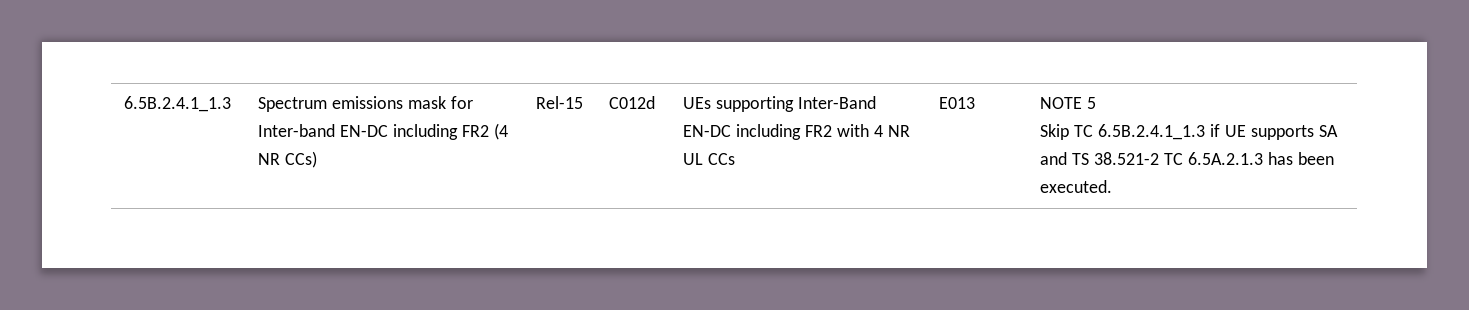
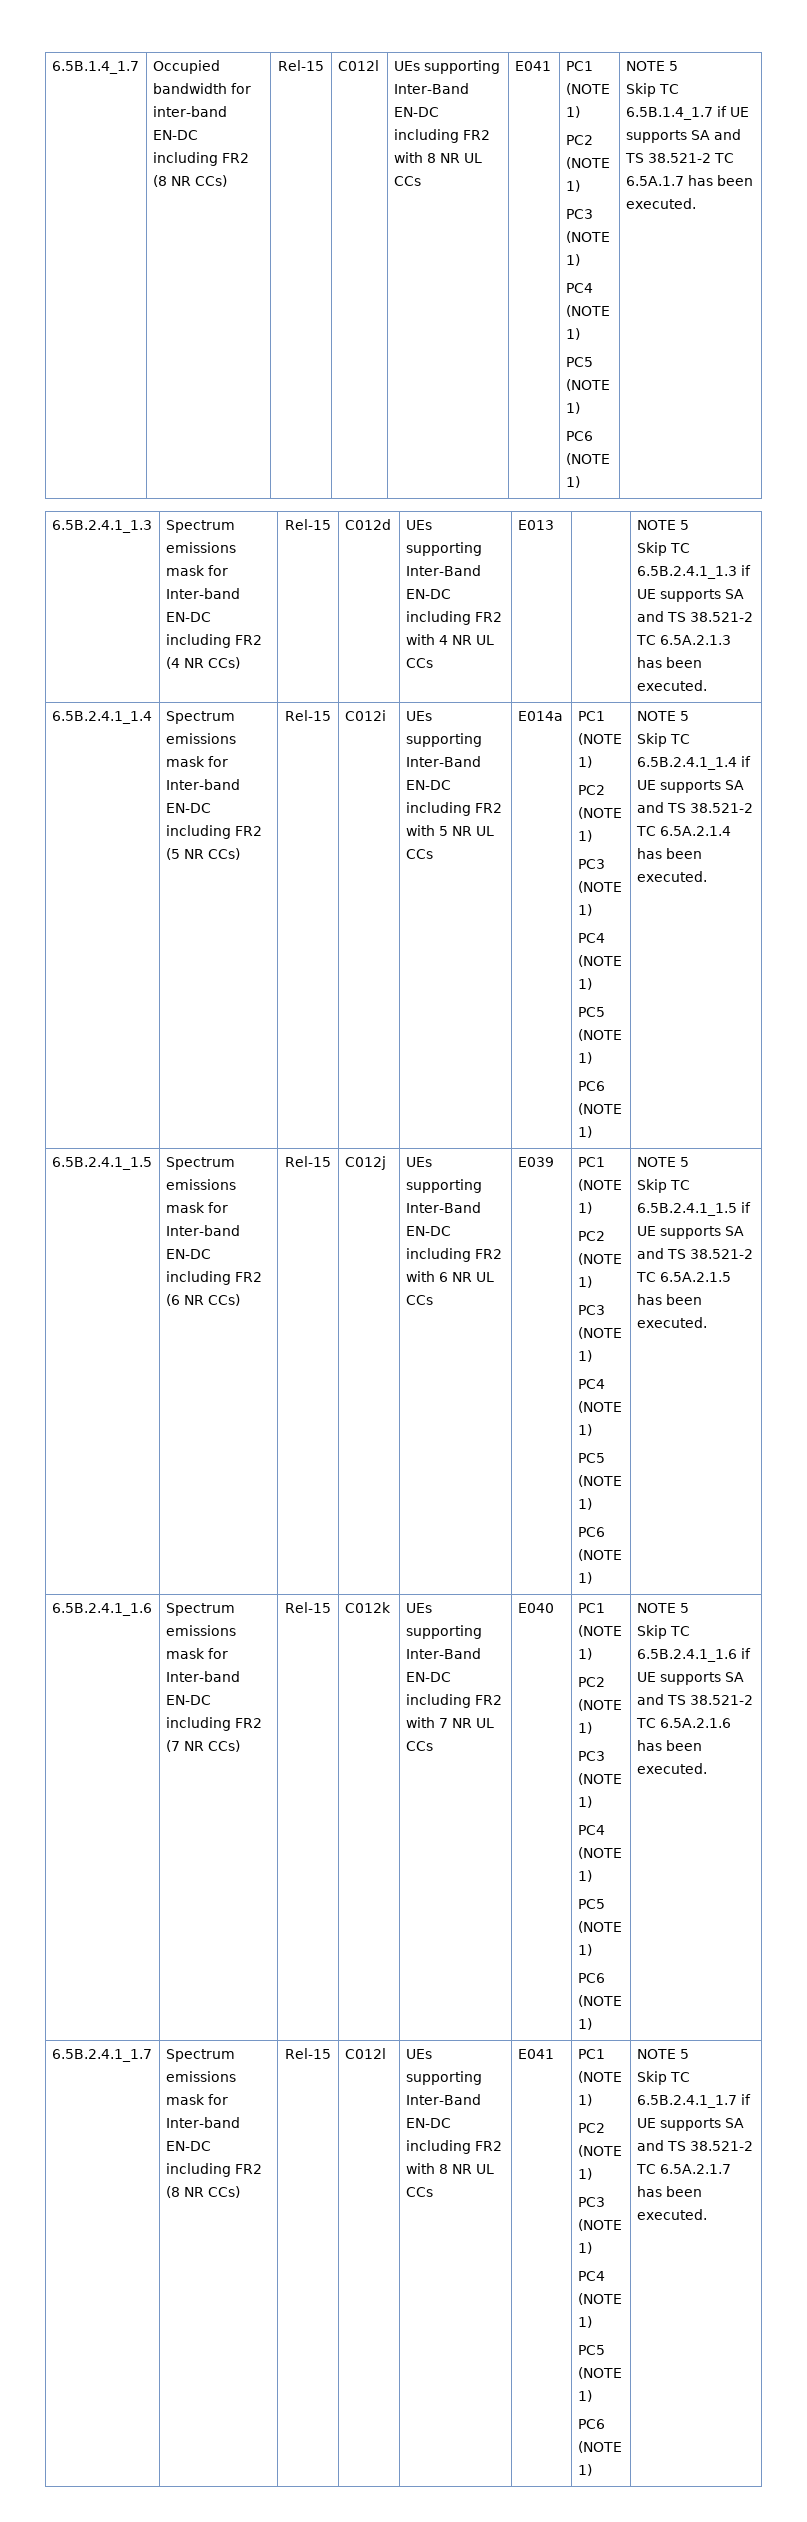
(124, 104) none -> [51,61,139,74] [152,60,220,74] [152,83,251,94] [152,106,227,117] [152,130,198,140] [152,152,249,166] [152,175,227,187] [278,60,324,71] [337,60,379,71] [393,60,500,74] [393,83,469,94] [393,107,439,117] [393,129,490,143] [393,152,482,163] [393,176,421,186] [514,61,551,71] [565,61,593,71] [565,83,610,95] [565,106,580,118] [565,135,593,145] [565,157,610,169] [565,180,580,192] [565,209,593,219] [565,231,610,243] [565,254,580,266] [565,283,593,293] [565,305,610,317] [565,328,580,340] [565,357,593,367] [565,379,610,391] [565,402,580,414] [565,431,593,441] [565,453,610,465] [565,476,580,488] [625,61,678,71] [625,83,679,97] [625,106,749,120] [625,129,741,143] [624,153,734,163] [625,175,753,186] [625,198,696,209] 6.5B.1.4_1.7 | Occupied bandwidth for inter-band EN-DC including FR2 (8 NR CCs) | Rel-15 | C012l | UEs supporting Inter-Band EN-DC including FR2 with 8 NR UL CCs | E041 | PC1 (NOTE 1) // PC2 (NOTE 1) // PC3 (NOTE 1) // PC4 (NOTE 1) // PC5 (NOTE 1) // PC6 (NOTE 1) | NOTE 5 // Skip TC 6.5B.1.4_1.7 if UE supports SA and TS 38.521-2 TC 6.5A.1.7 has been executed. //
(1113, 186) none -> [51,711,152,724] [165,711,235,724] [165,733,236,744] [165,756,228,767] [165,779,240,790] [165,803,211,813] [165,825,262,839] [165,848,240,860] [285,710,331,721] [344,710,386,721] [405,711,432,721] [405,733,482,747] [405,756,481,767] [405,780,451,790] [405,802,502,816] [405,825,494,836] [405,849,433,859] [517,711,563,721] [577,711,605,721] [577,733,622,745] [577,756,592,768] [577,785,605,795] [577,807,622,819] [577,830,592,842] [577,859,605,869] [577,881,622,893] [577,904,592,916] [577,933,605,943] [577,955,622,967] [577,978,592,990] [577,1007,605,1017] [577,1029,622,1041] [577,1052,592,1064] [577,1081,605,1091] [577,1103,622,1115] [577,1126,592,1138] [636,711,689,721] [636,733,690,747] [636,756,751,770] [636,780,744,793] [636,802,753,813] [635,826,731,836] [636,848,702,859] [636,871,707,882] [51,1157,152,1170] [165,1157,235,1170] [165,1179,236,1190] [165,1202,228,1213] [165,1225,240,1236] [165,1249,211,1259] [165,1271,262,1285] [165,1294,240,1306] [285,1156,331,1167] [344,1156,386,1170] [405,1157,432,1167] [405,1179,482,1193] [405,1202,481,1213] [405,1226,451,1236] [405,1248,502,1262] [405,1271,494,1282] [405,1295,433,1305] [517,1157,554,1167] [577,1157,605,1167] [577,1179,622,1191] [577,1202,592,1214] [577,1231,605,1241] [577,1253,622,1265] [577,1276,592,1288] [577,1305,605,1315] [577,1327,622,1339] [577,1350,592,1362] [577,1379,605,1389] [577,1401,622,1413] [577,1424,592,1436] [577,1453,605,1463] [577,1475,622,1487] [577,1498,592,1510] [577,1527,605,1537] [577,1549,622,1561] [577,1572,592,1584] [636,1157,689,1167] [636,1179,690,1193] [636,1202,751,1216] [636,1226,744,1239] [636,1248,753,1259] [635,1272,731,1282] [636,1294,702,1305] [636,1317,707,1328] [51,1603,152,1616] [165,1603,235,1616] [165,1625,236,1636] [165,1648,228,1659] [165,1671,240,1682] [165,1695,211,1705] [165,1717,262,1731] [165,1740,240,1752] [285,1602,331,1613] [344,1602,391,1613] [405,1603,432,1613] [405,1625,482,1639] [405,1648,481,1659] [405,1672,451,1682] [405,1694,502,1708] [405,1717,494,1728] [405,1741,433,1751] [517,1603,554,1613] [577,1603,605,1613] [577,1625,622,1637] [577,1648,592,1660] [577,1677,605,1687] [577,1699,622,1711] [577,1722,592,1734] [577,1751,605,1761] [577,1773,622,1785] [577,1796,592,1808] [577,1825,605,1835] [577,1847,622,1859] [577,1870,592,1882] [577,1899,605,1909] [577,1921,622,1933] [577,1944,592,1956] [577,1973,605,1983] [577,1995,622,2007] [577,2018,592,2030] [636,1603,689,1613] [636,1625,690,1639] [636,1648,751,1662] [636,1672,744,1685] [636,1694,753,1705] [635,1718,731,1728] [636,1740,702,1751] [636,1763,707,1774] [51,2049,152,2062] [165,2049,235,2062] [165,2071,236,2082] [165,2094,228,2105] [165,2117,240,2128] [165,2141,211,2151] [165,2163,262,2177] [165,2186,240,2198] [285,2048,331,2059] [344,2048,386,2059] [405,2049,432,2059] [405,2071,482,2085] [405,2094,481,2105] [405,2118,451,2128] [405,2140,502,2154] [405,2163,494,2174] [405,2187,433,2197] [517,2049,554,2059] [577,2049,605,2059] [577,2071,622,2083] [577,2094,592,2106] [577,2123,605,2133] [577,2145,622,2157] [577,2168,592,2180] [577,2197,605,2207] [577,2219,622,2231] [577,2242,592,2254] [577,2271,605,2281] [577,2293,622,2305] [577,2316,592,2328] [577,2345,605,2355] [577,2367,622,2379] [577,2390,592,2402] [577,2419,605,2429] [577,2441,622,2453] [577,2464,592,2476] [636,2049,689,2059] [636,2071,690,2085] [636,2094,751,2108] [636,2118,744,2131] [636,2140,753,2151] [635,2164,731,2174] [636,2186,702,2197] [636,2209,707,2220] // 6.5B.2.4.1_1.4 | Spectrum emissions mask for Inter-band EN-DC including FR2 (5 NR CCs) | Rel-15 | C012i | UEs supporting Inter-Band EN-DC including FR2 with 5 NR UL CCs | E014a | PC1 (NOTE 1) // PC2 (NOTE 1) // PC3 (NOTE 1) // PC4 (NOTE 1) // PC5 (NOTE 1) // PC6 (NOTE 1) | NOTE 5 // Skip TC 6.5B.2.4.1_1.4 if UE supports SA and TS 38.521-2 TC 6.5A.2.1.4 has been executed. // 6.5B.2.4.1_1.5 | Spectrum emissions mask for Inter-band EN-DC including FR2 (6 NR CCs) | Rel-15 | C012j | UEs supporting Inter-Band EN-DC including FR2 with 6 NR UL CCs | E039 | PC1 (NOTE 1) // PC2 (NOTE 1) // PC3 (NOTE 1) // PC4 (NOTE 1) // PC5 (NOTE 1) // PC6 (NOTE 1) | NOTE 5 // Skip TC 6.5B.2.4.1_1.5 if UE supports SA and TS 38.521-2 TC 6.5A.2.1.5 has been executed. // 6.5B.2.4.1_1.6 | Spectrum emissions mask for Inter-band EN-DC including FR2 (7 NR CCs) | Rel-15 | C012k | UEs supporting Inter-Band EN-DC including FR2 with 7 NR UL CCs | E040 | PC1 (NOTE 1) // PC2 (NOTE 1) // PC3 (NOTE 1) // PC4 (NOTE 1) // PC5 (NOTE 1) // PC6 (NOTE 1) | NOTE 5 // Skip TC 6.5B.2.4.1_1.6 if UE supports SA and TS 38.521-2 TC 6.5A.2.1.6 has been executed. // 6.5B.2.4.1_1.7 | Spectrum emissions mask for Inter-band EN-DC including FR2 (8 NR CCs) | Rel-15 | C012l | UEs supporting Inter-Band EN-DC including FR2 with 8 NR UL CCs | E041 | PC1 (NOTE 1) // PC2 (NOTE 1) // PC3 (NOTE 1) // PC4 (NOTE 1) // PC5 (NOTE 1) // PC6 (NOTE 1) | NOTE 5 // Skip TC 6.5B.2.4.1_1.7 if UE supports SA and TS 38.521-2 TC 6.5A.2.1.7 has been executed.

